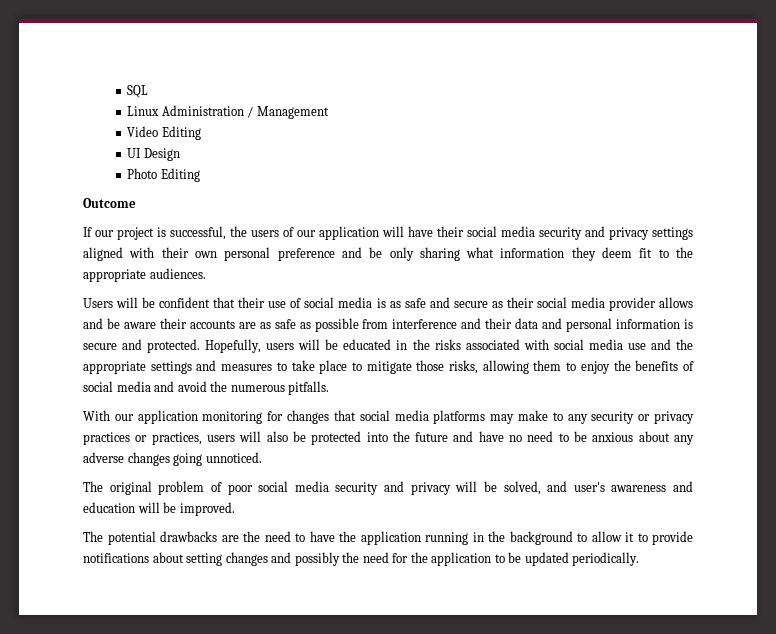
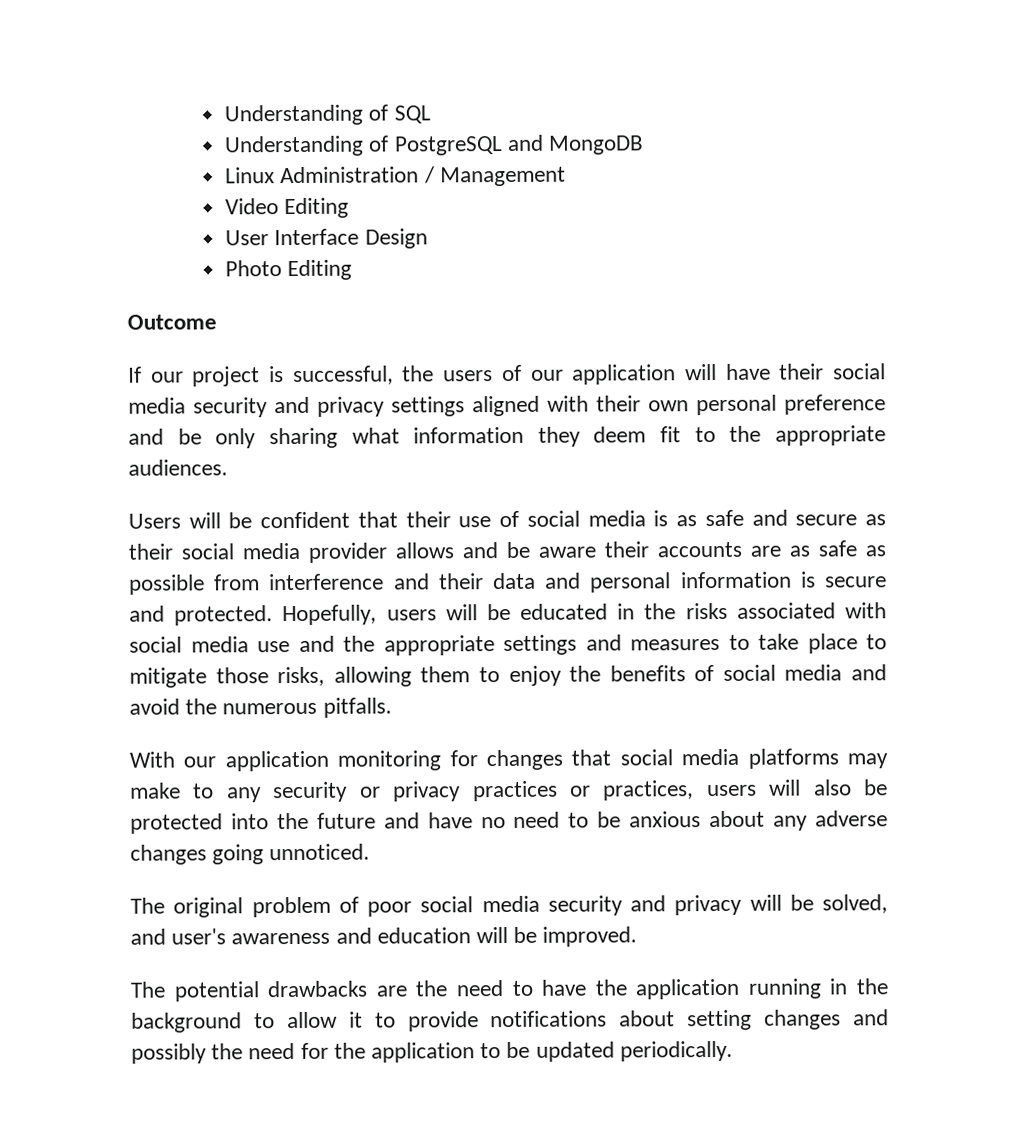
(127, 91) none -> [224,104,389,126] Understanding of
(149, 91) none -> [224,134,644,157] // Understanding of PostgreSQL and MongoDB
[127,148,142,158] UI -> [225,228,360,246] User Interface

